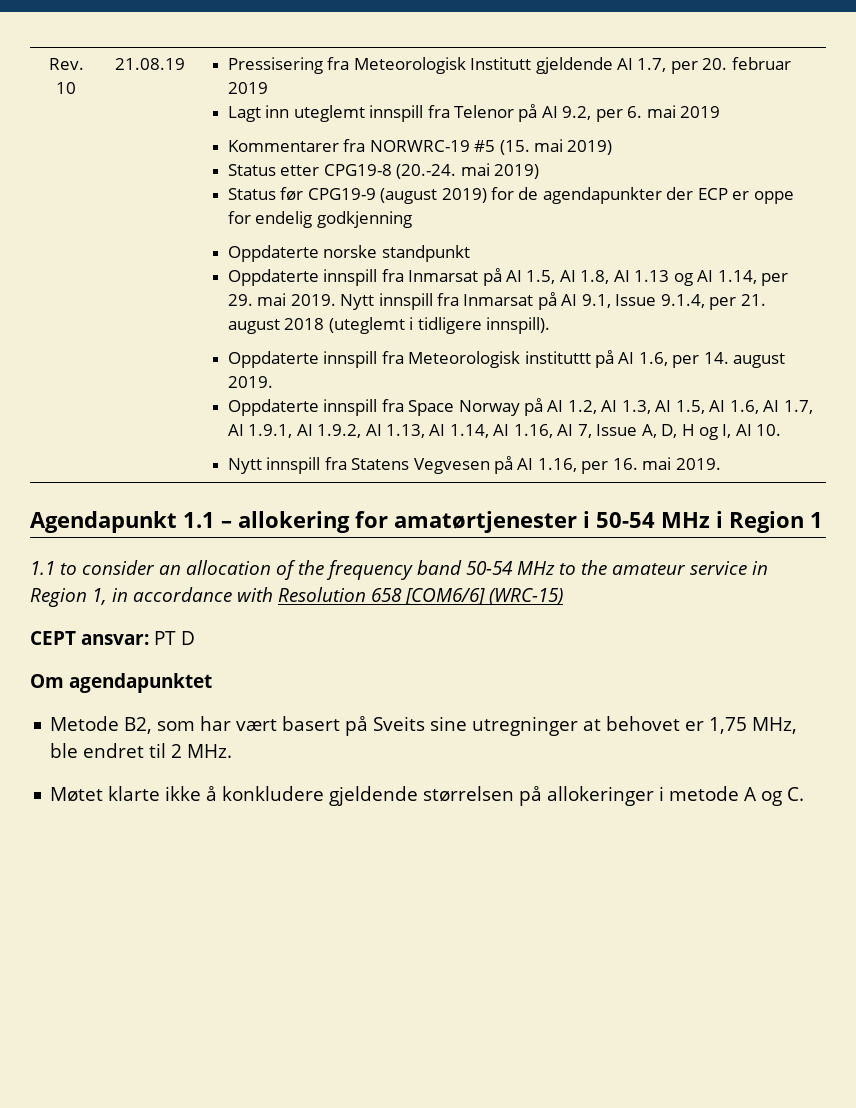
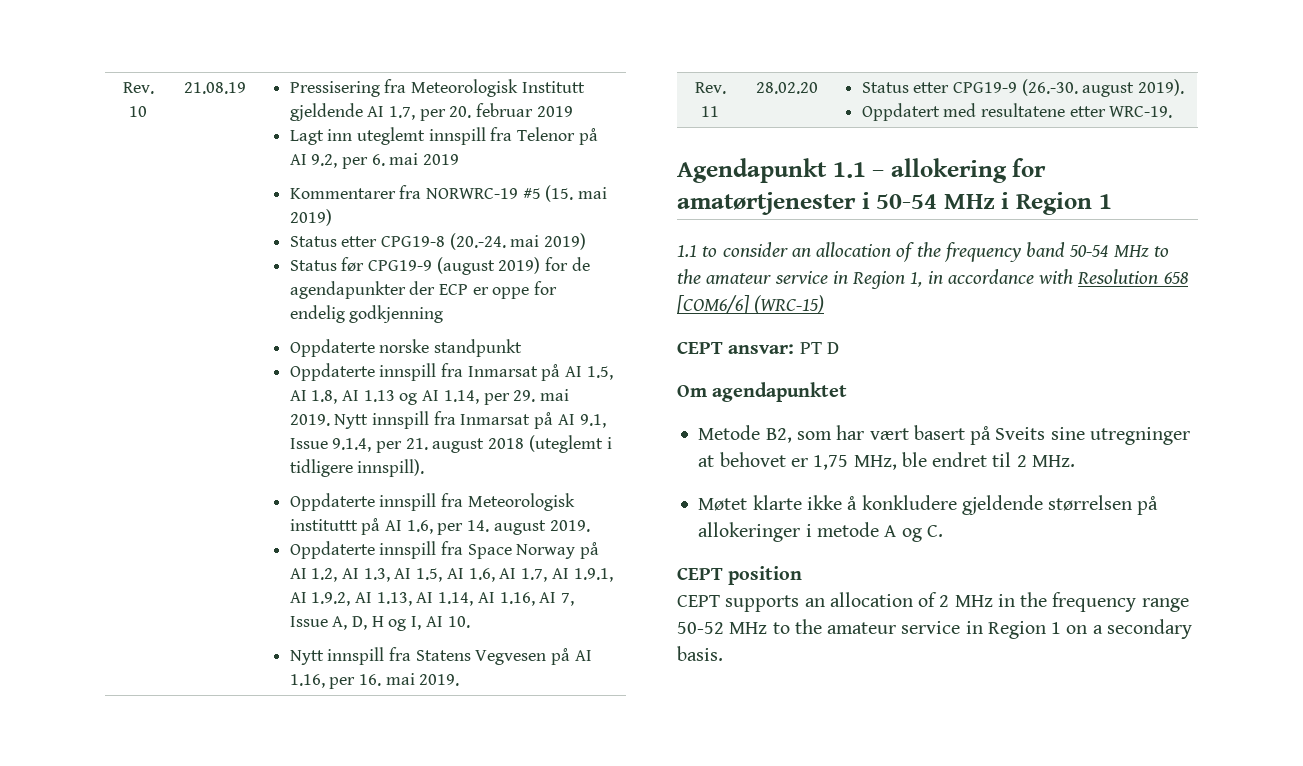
(721, 464) none -> [694,82,726,94] [701,106,719,117] [755,82,818,94] [861,79,1185,97] [861,103,1173,121] // Rev. 11 | 28.02.20 | Status etter CPG19-9 (26.-30. august 2019). // Oppdatert med resultatene etter WRC-19.
(805, 794) none -> [677,566,803,585] [677,592,1189,612] [677,619,1192,639] [677,646,723,661] // CEPT position // CEPT supports an allocation of 2 MHz in the frequency range 50-52 MHz to the amateur service in Region 1 on a secondary basis.

